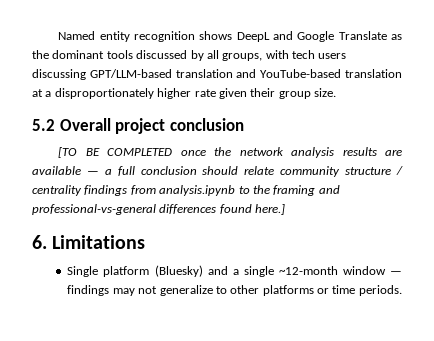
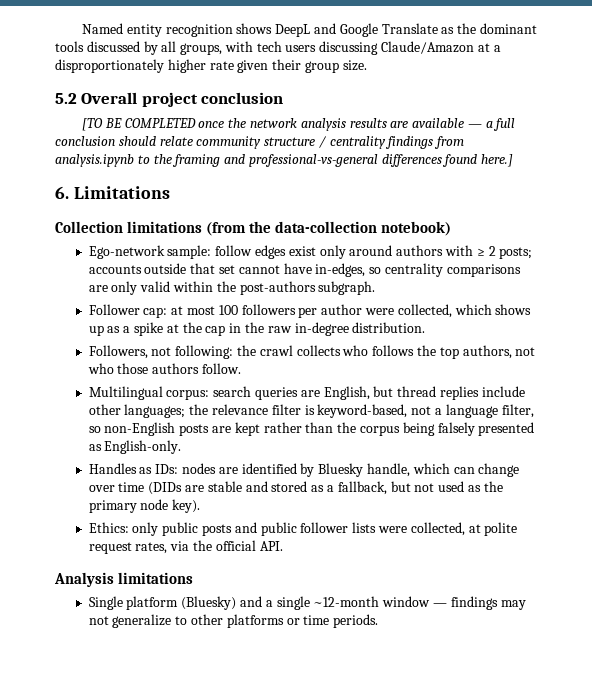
[89,69,403,78] GPT/LLM-based translation and YouTube-based translation -> [381,41,475,54] Claude/Amazon
(146, 242) none -> [55,221,452,236] [88,245,533,259] [88,263,521,277] [88,281,376,295] [88,304,532,318] [88,322,426,336] [88,345,536,359] [87,363,242,374] [88,386,525,400] [88,404,534,418] [88,422,535,436] [88,440,182,454] [88,463,520,477] [88,481,503,495] [88,499,201,513] [88,522,518,536] [88,540,283,554] [54,572,194,587] // Collection limitations (from the data-collection notebook) // Ego-network sample: follow edges exist only around authors with ≥ 2 posts; accounts outside that set cannot have in-edges, so centrality comparisons are only valid within the post-authors subgraph. // Follower cap: at most 100 followers per author were collected, which shows up as a spike at the cap in the raw in-degree distribution. // Followers, not following: the crawl collects who follows the top authors, not who those authors follow. // Multilingual corpus: search queries are English, but thread replies include other languages; the relevance filter is keyword-based, not a language filter, so non-English posts are kept rather than the corpus being falsely presented as English-only. // Handles as IDs: nodes are identified by Bluesky handle, which can change over time (DIDs are stable and stored as a fallback, but not used as the primary node key). // Ethics: only public posts and public follower lists were collected, at polite request rates, via the official API. // Analysis limitations

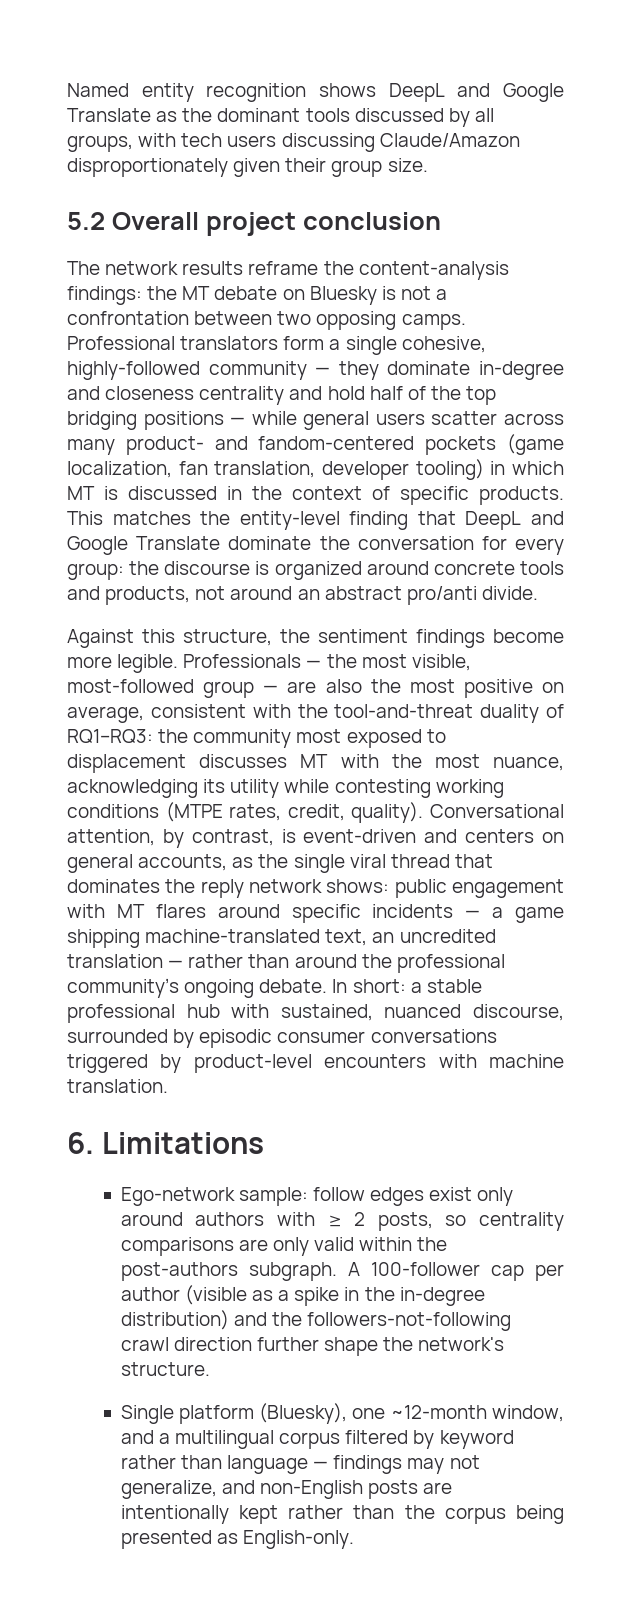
[477,43,501,52] [55,59,234,73] at a disproportionately higher rate -> [67,158,228,177] disproportionately
[82,118,516,131] [55,136,465,149] [55,154,514,167] [55,186,170,199] [55,221,452,236] [TO BE COMPLETED once the network analysis results are available — a full conclusion should relate community structure / centrality findings from analysis.ipynb to the framing and professional-vs-general differences found here.] // 6. Limitations // Collection limitations (from the data-collection notebook) -> [67,261,509,280] [67,286,448,305] [67,311,466,330] [67,336,486,355] [67,361,564,380] [67,386,497,405] [67,411,564,430] [67,434,564,455] [67,459,565,480] [67,486,564,505] [67,511,564,530] [67,536,565,555] [67,561,564,580] [67,586,538,605] [67,629,564,648] [67,654,471,673] [67,679,564,698] [67,704,564,723] [67,729,446,748] [67,754,565,773] [67,779,504,798] [67,802,564,823] [67,829,565,848] [67,854,493,873] [67,879,564,898] [67,904,564,923] [67,929,496,948] [67,954,505,973] [67,978,482,998] [67,1004,564,1023] [67,1029,497,1048] [67,1054,564,1073] [67,1079,168,1093] [67,1132,264,1154] The network results reframe the content-analysis findings: the MT debate on Bluesky is not a confrontation between two opposing camps. Professional translators form a single cohesive, highly-followed community — they dominate in-degree and closeness centrality and hold half of the top bridging positions — while general users scatter across many product- and fandom-centered pockets (game localization, fan translation, developer tooling) in which MT is discussed in the context of specific products. This matches the entity-level finding that DeepL and Google Translate dominate the conversation for every group: the discourse is organized around concrete tools and products, not around an abstract pro/anti divide. // Against this structure, the sentiment findings become more legible. Professionals — the most visible, most-followed group — are also the most positive on average, consistent with the tool-and-threat duality of RQ1–RQ3: the community most exposed to displacement discusses MT with the most nuance, acknowledging its utility while contesting working conditions (MTPE rates, credit, quality). Conversational attention, by contrast, is event-driven and centers on general accounts, as the single viral thread that dominates the reply network shows: public engagement with MT flares around specific incidents — a game shipping machine-translated text, an uncredited translation — rather than around the professional community’s ongoing debate. In short: a stable professional hub with sustained, nuanced discourse, surrounded by episodic consumer conversations triggered by product-level encounters with machine translation. // 6. Limitations
[499,247,533,259] [88,263,366,277] posts; accounts outside that set cannot have in-edges, -> [377,1212,433,1231] posts,
[88,304,532,318] [88,322,426,336] [88,345,536,359] [87,363,242,374] [88,386,525,400] [88,404,534,418] [88,426,101,433] // Follower cap: at most 100 followers per author were collected, which shows up as a spike at the cap in the raw in-degree distribution. // Followers, not following: the crawl collects who follows the top authors, not who those authors follow. // Multilingual corpus: search queries are English, but thread replies include other languages; the relevance filter is keyword-based, not a language filter, so -> [347,1262,564,1281] [120,1285,485,1306] [120,1310,512,1331] [120,1337,505,1356] [120,1362,210,1376] [120,1403,564,1424] [120,1430,514,1449] [120,1455,480,1474] [120,1480,255,1499] A 100-follower cap per author (visible as a spike in the in-degree distribution) and the followers-not-following crawl direction further shape the network's structure. // Single platform (Bluesky), one ~12-month window, and a multilingual corpus filtered by keyword rather than language — findings may not generalize, and
(232, 429) none -> [120,1505,229,1524] intentionally
[437,422,475,436] falsely -> (564, 1514) none
[88,463,520,477] [88,481,503,495] [88,499,201,513] [88,522,518,536] [88,540,283,554] [54,572,194,587] [88,596,526,610] [88,614,379,628] // Handles as IDs: nodes are identified by Bluesky handle, which can change over time (DIDs are stable and stored as a fallback, but not used as the primary node key). // Ethics: only public posts and public follower lists were collected, at polite request rates, via the official API. // Analysis limitations // Single platform (Bluesky) and a single ~12-month window — findings may not generalize to other platforms or time periods. -> (354, 1539) none

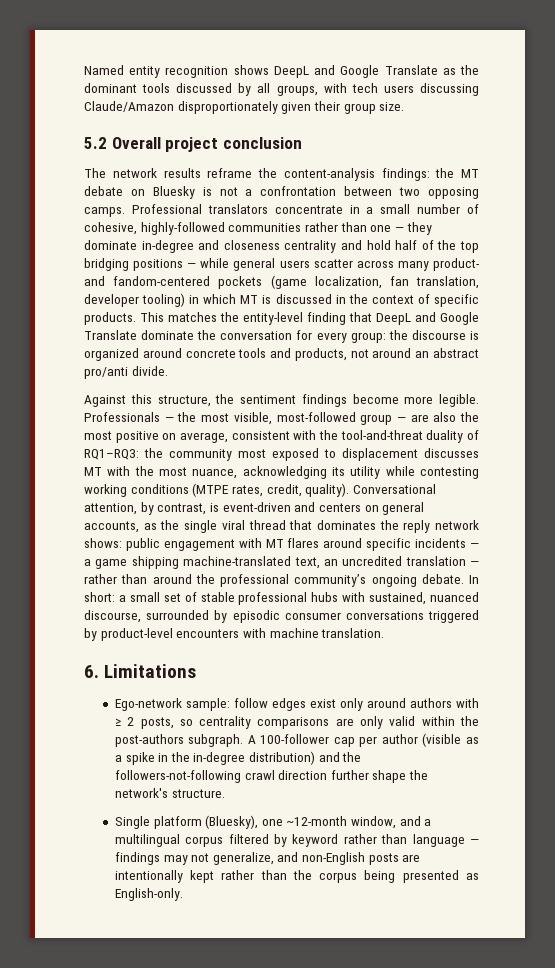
[283,336,486,355] [67,361,307,380] form a single cohesive, highly-followed community -> [274,204,479,214] [84,222,392,235] concentrate in a small number of cohesive, highly-followed communities rather than one
(422, 987) none -> [129,592,197,602] small set of
[186,1004,220,1018] hub -> [311,592,339,602] hubs

